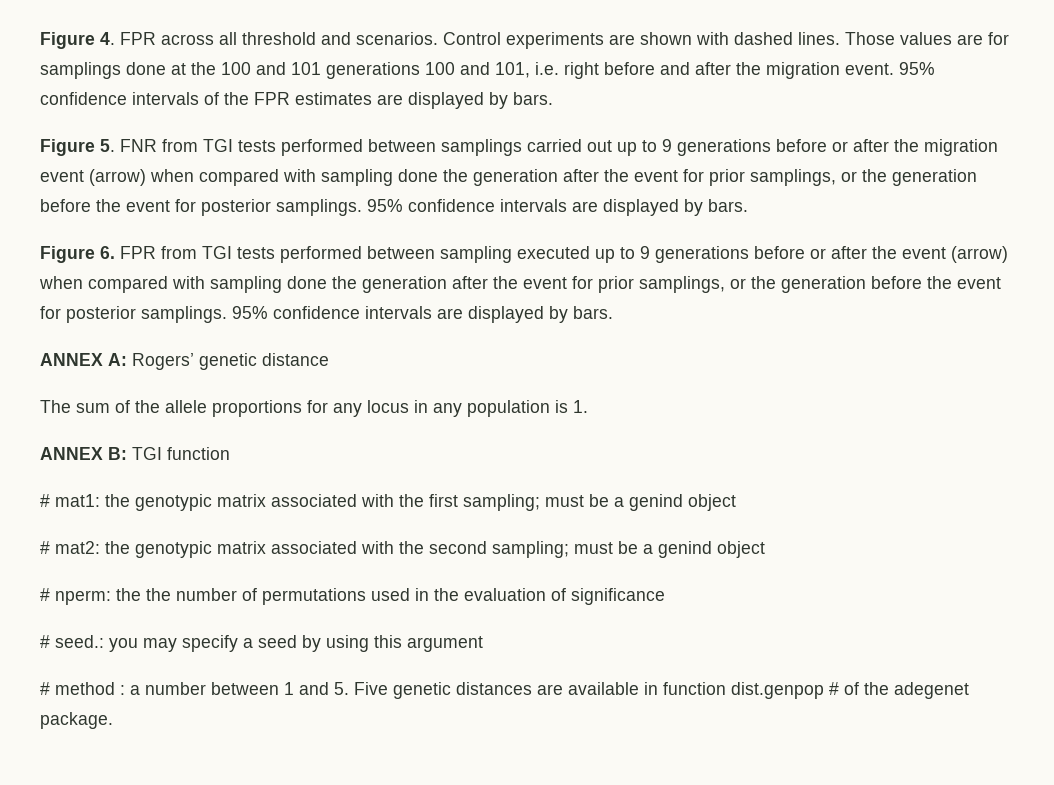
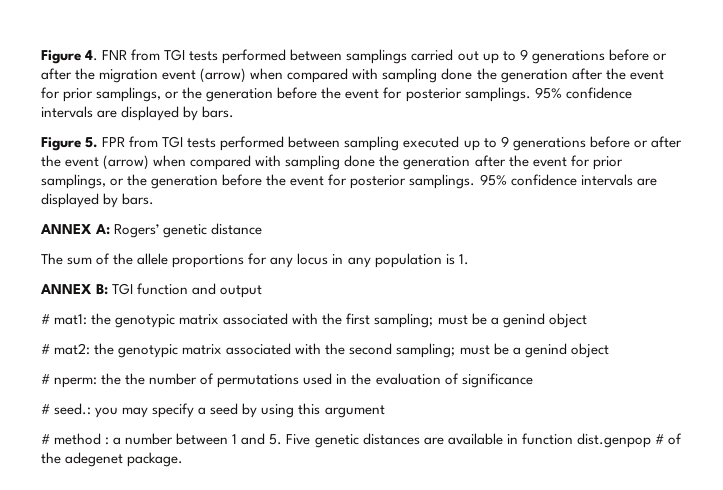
[120,32,1009,49] [40,62,935,79] [40,92,553,109] [40,139,115,156] FPR across all threshold and scenarios. Control experiments are shown with dashed lines. Those values are for samplings done at the 100 and 101 generations 100 and 101, i.e. right before and after the migration event. 95% confidence intervals of the FPR estimates are displayed by bars. // Figure 5. -> (99, 55) none
[100,246,115,259] 6. -> [85,137,99,148] 5.
(230, 453) none -> [192,283,263,298] and output

